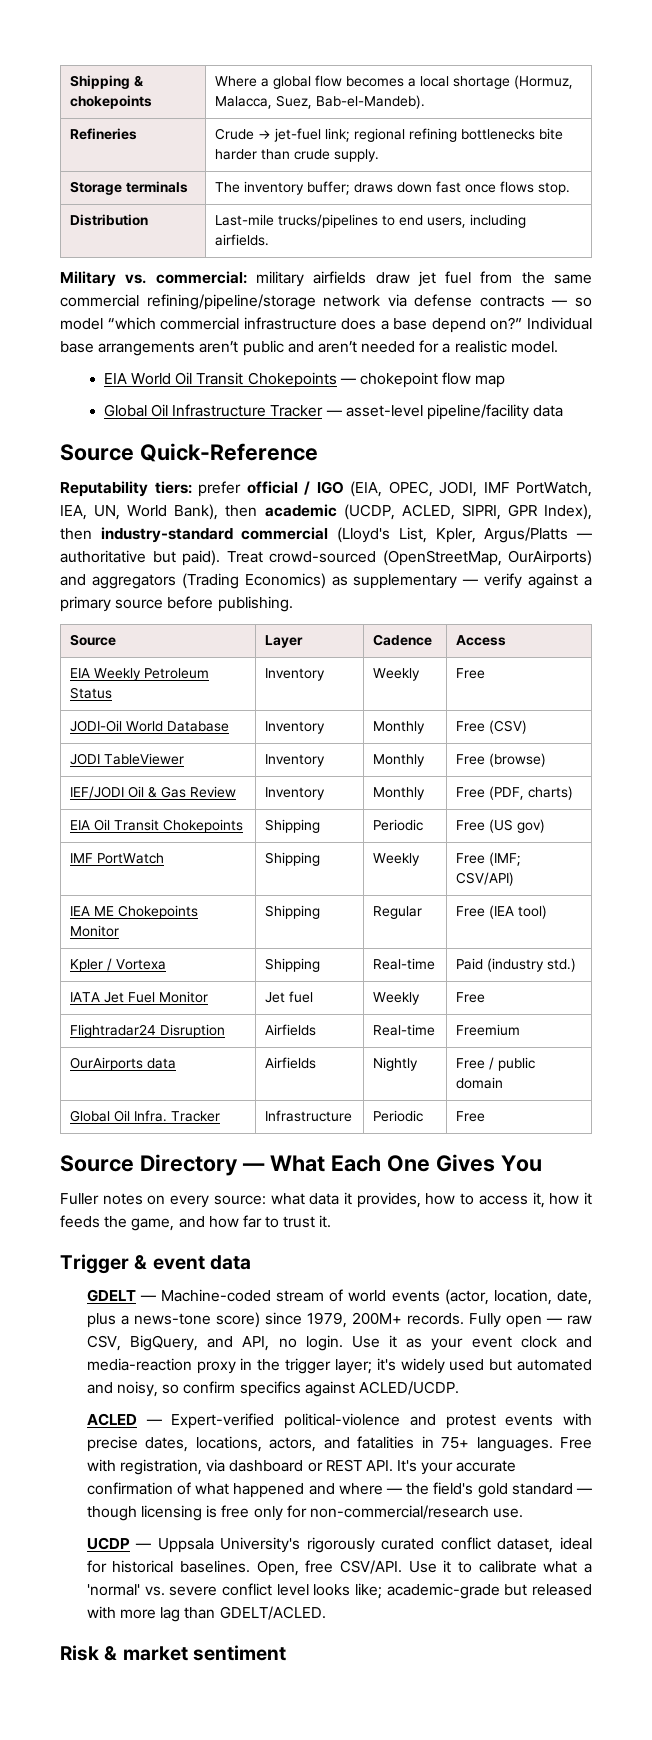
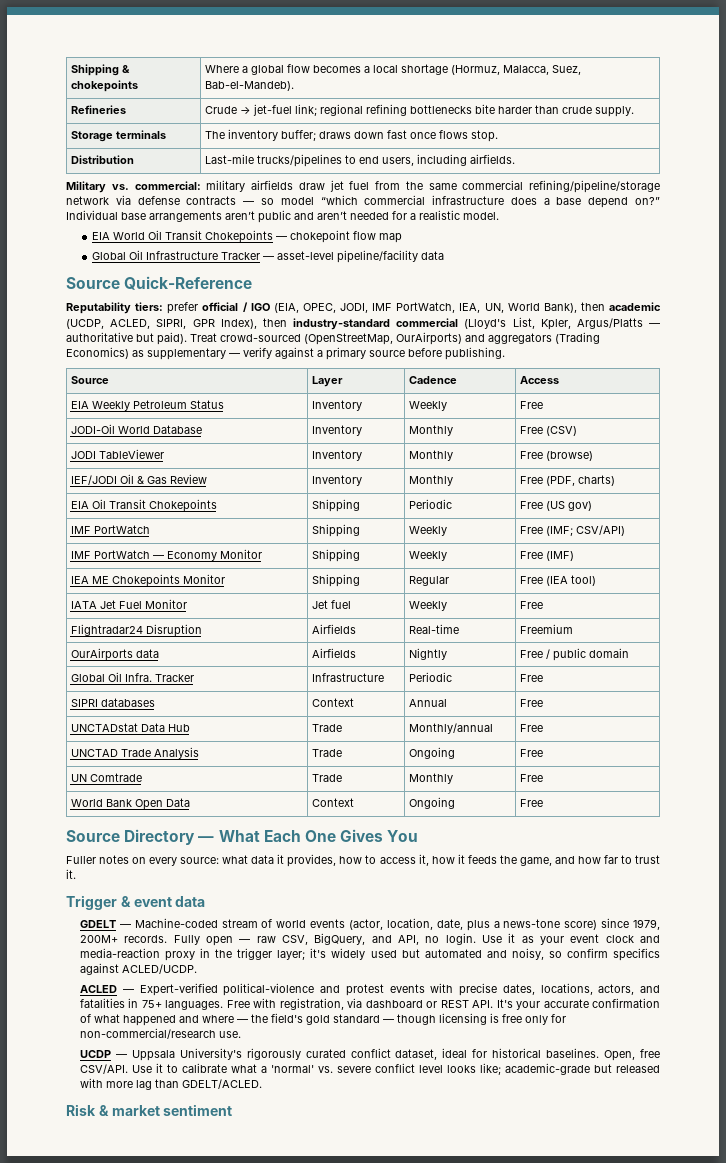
(514, 879) none -> [70,549,262,561] [311,549,360,562] [408,551,447,561] [519,551,574,561] // IMF PortWatch — Economy Monitor | Shipping | Weekly | Free (IMF)
[69,958,166,972] [264,958,320,972] [372,958,435,970] [455,958,576,972] // Kpler / Vortexa | Shipping | Real-time | Paid (industry std.) -> (596, 580) none
(485, 1116) none -> [70,698,155,707] [311,698,354,707] [408,699,447,707] [519,699,543,707] [70,723,190,732] [311,724,342,732] [408,723,493,734] [519,724,543,732] [70,747,199,759] [311,749,342,757] [408,747,455,759] [519,749,543,757] [70,773,142,782] [311,774,342,782] [408,773,453,784] [519,774,543,782] [70,798,190,810] [311,798,354,807] [408,797,455,809] [519,799,543,807] // SIPRI databases | Context | Annual | Free // UNCTADstat Data Hub | Trade | Monthly/annual | Free // UNCTAD Trade Analysis | Trade | Ongoing | Free // UN Comtrade | Trade | Monthly | Free // World Bank Open Data | Context | Ongoing | Free

